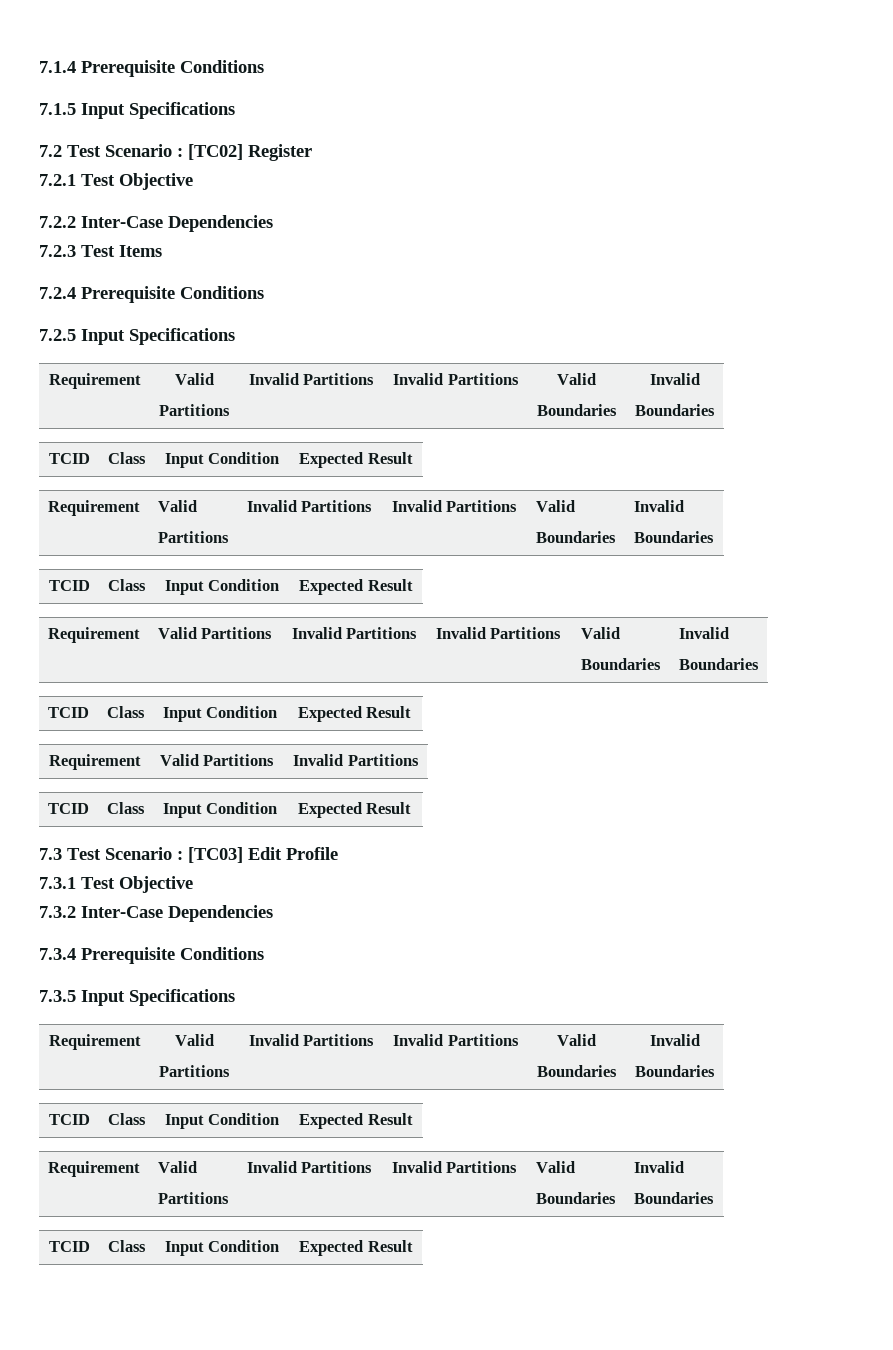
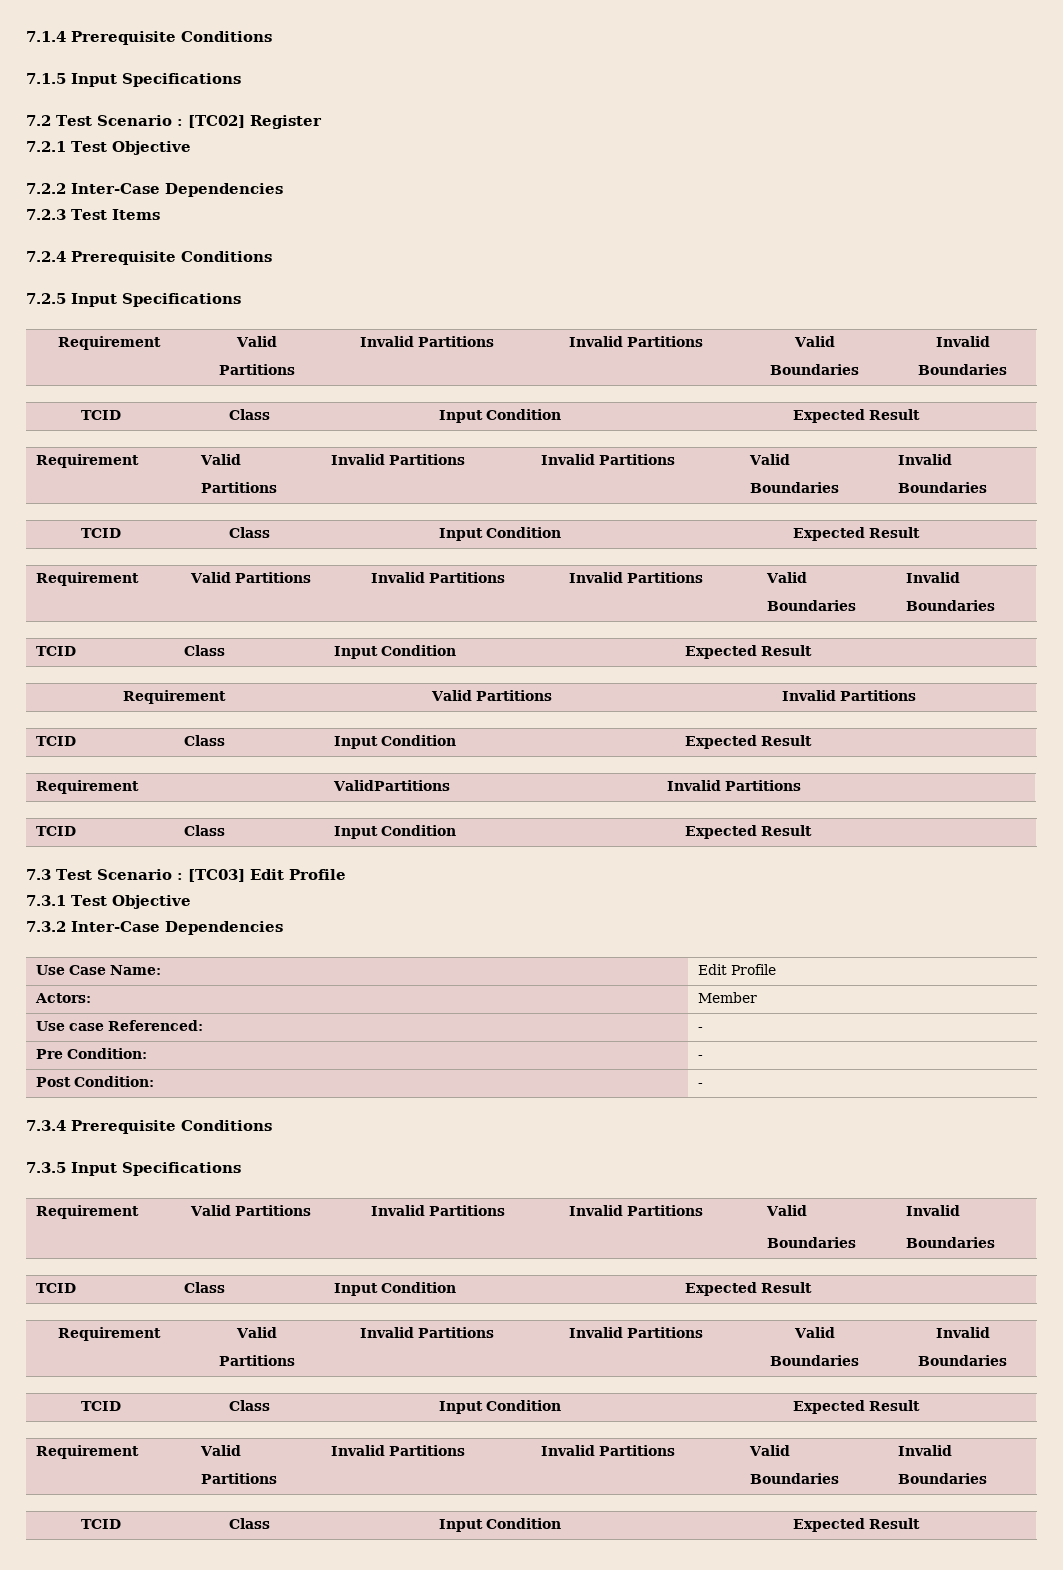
(412, 808) none -> [35,780,139,794] [332,780,450,791] [666,780,801,791] [35,826,76,836] [183,825,225,836] [333,825,456,839] [684,825,812,839] // Requirement | ValidPartitions | Invalid Partitions // TCID | Class | Input Condition | Expected Result
(273, 913) none -> [35,965,161,975] [697,964,776,975] [34,993,91,1003] [697,992,757,1003] [35,1020,203,1031] [697,1027,703,1031] [35,1048,147,1059] [697,1055,703,1059] [35,1076,154,1087] [697,1083,703,1087] // Use Case Name: | Edit Profile // Actors: | Member // Use case Referenced: | - // Pre Condition: | - // Post Condition: | -
(235, 997) none -> [35,1205,139,1219] [189,1205,311,1216] [370,1205,505,1216] [568,1205,703,1216] [765,1205,807,1216] [766,1237,856,1248] [905,1205,960,1216] [905,1237,995,1248] [35,1283,76,1293] [183,1282,225,1293] [333,1282,456,1296] [684,1282,812,1296] // Requirement | Valid Partitions | Invalid Partitions | Invalid Partitions | Valid // Boundaries | Invalid // Boundaries // TCID | Class | Input Condition | Expected Result

